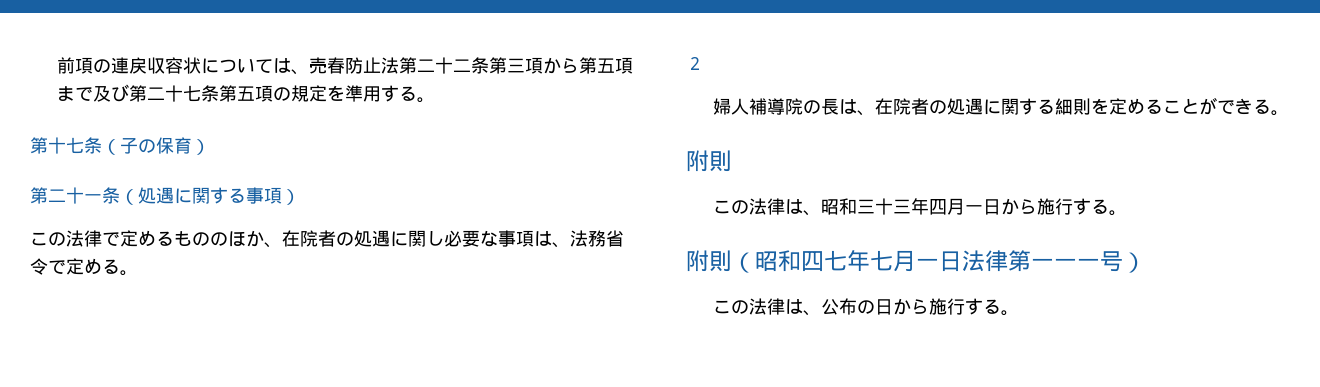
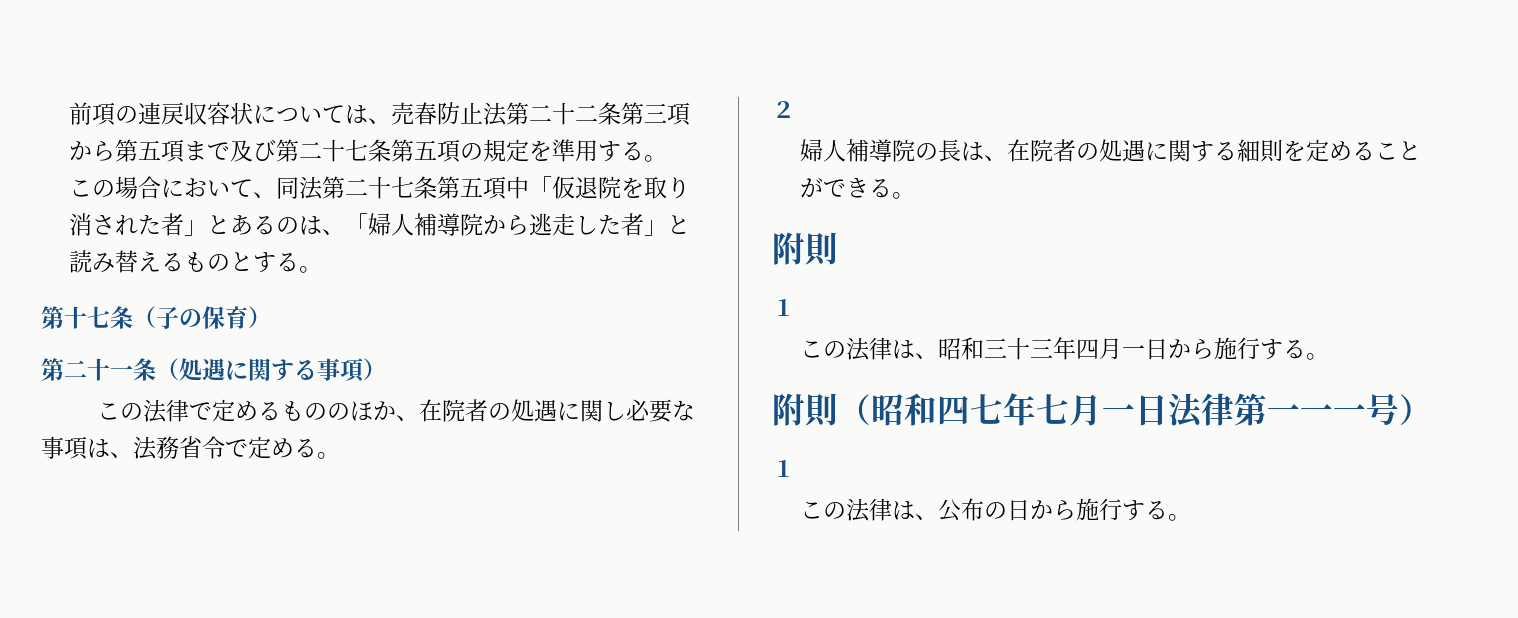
(435, 100) none -> [69,176,691,200] [69,213,691,236] [69,250,323,273] // この場合において、同法第二十七条第五項中「仮退院を取り消された者」とあるのは、「婦人補導院から逃走した者」と読み替えるものとする。
(732, 161) none -> [772,299,795,316] // １
(1146, 262) none -> [772,460,795,477] // １

